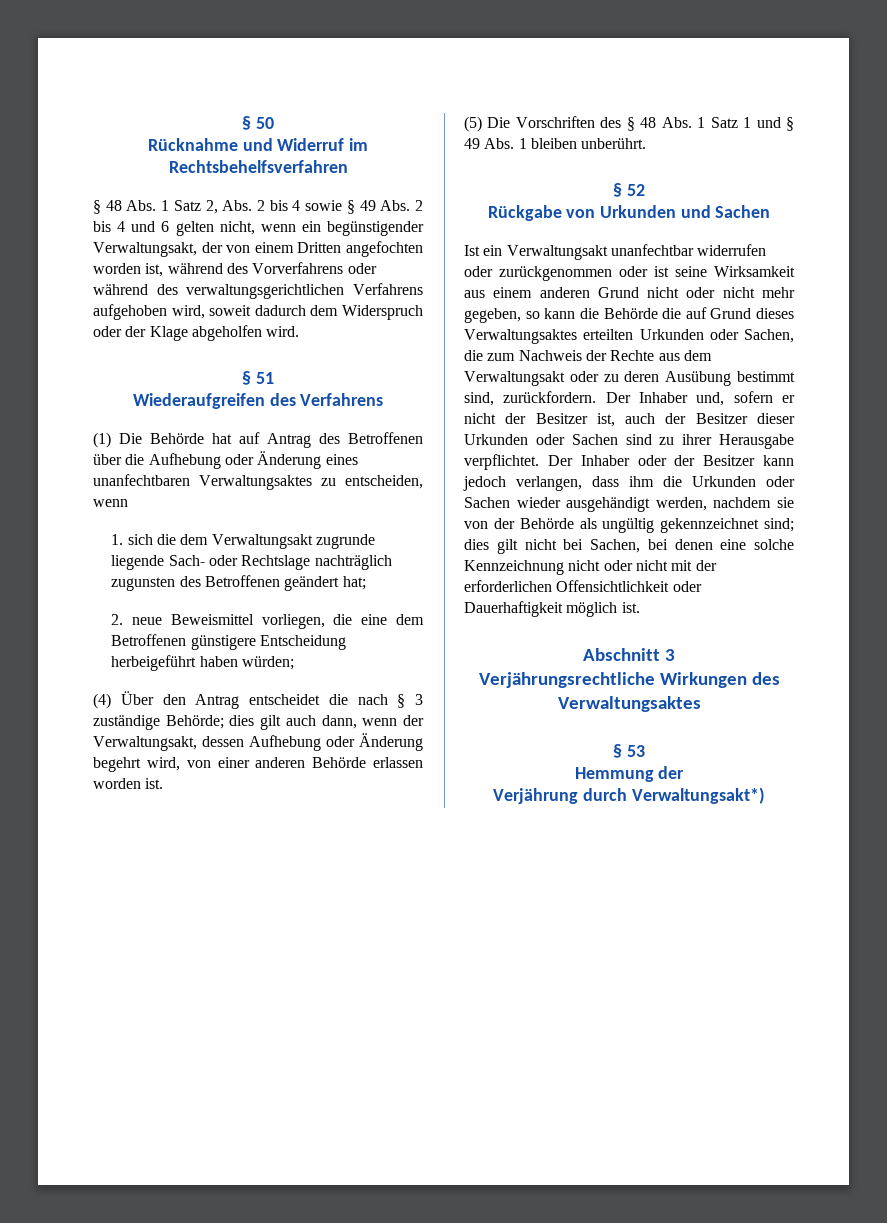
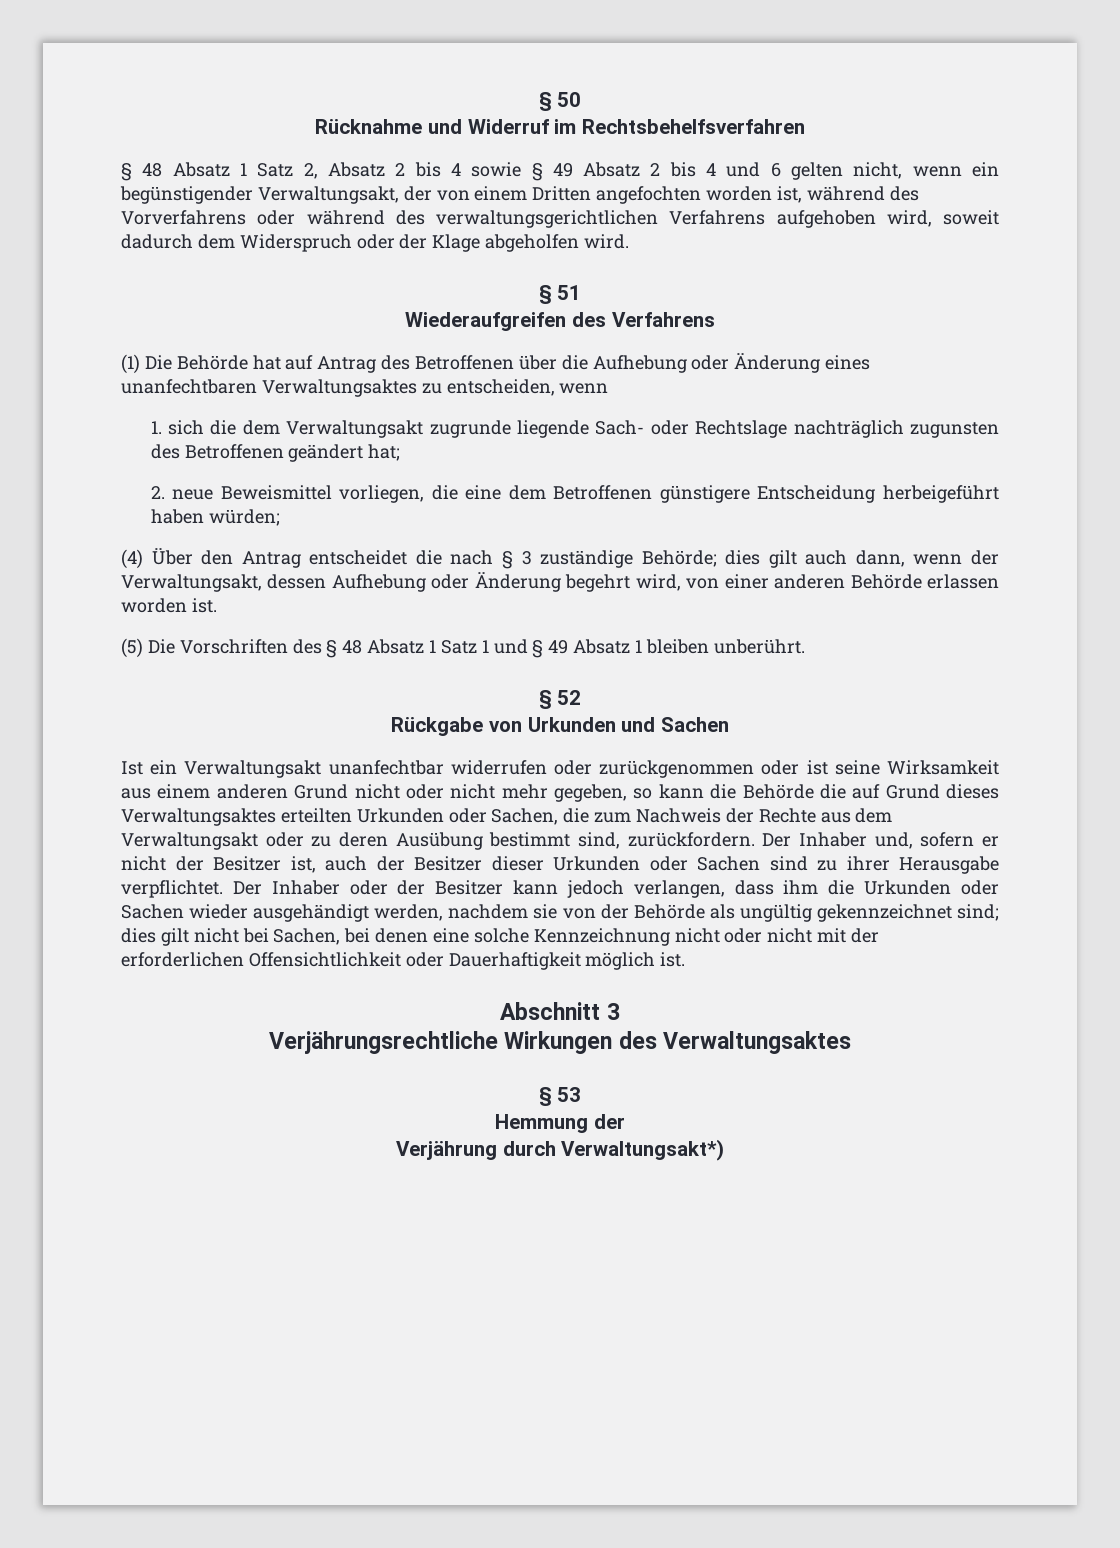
[126,200,157,211] Abs. -> [172,162,230,177] Absatz
[222,200,253,211] Abs. -> [327,162,385,177] Absatz
[380,200,411,211] Abs. -> [583,162,641,177] Absatz
[661,117,692,128] Abs. -> [367,639,425,654] Absatz
[484,138,515,149] Abs. -> [573,639,631,654] Absatz

